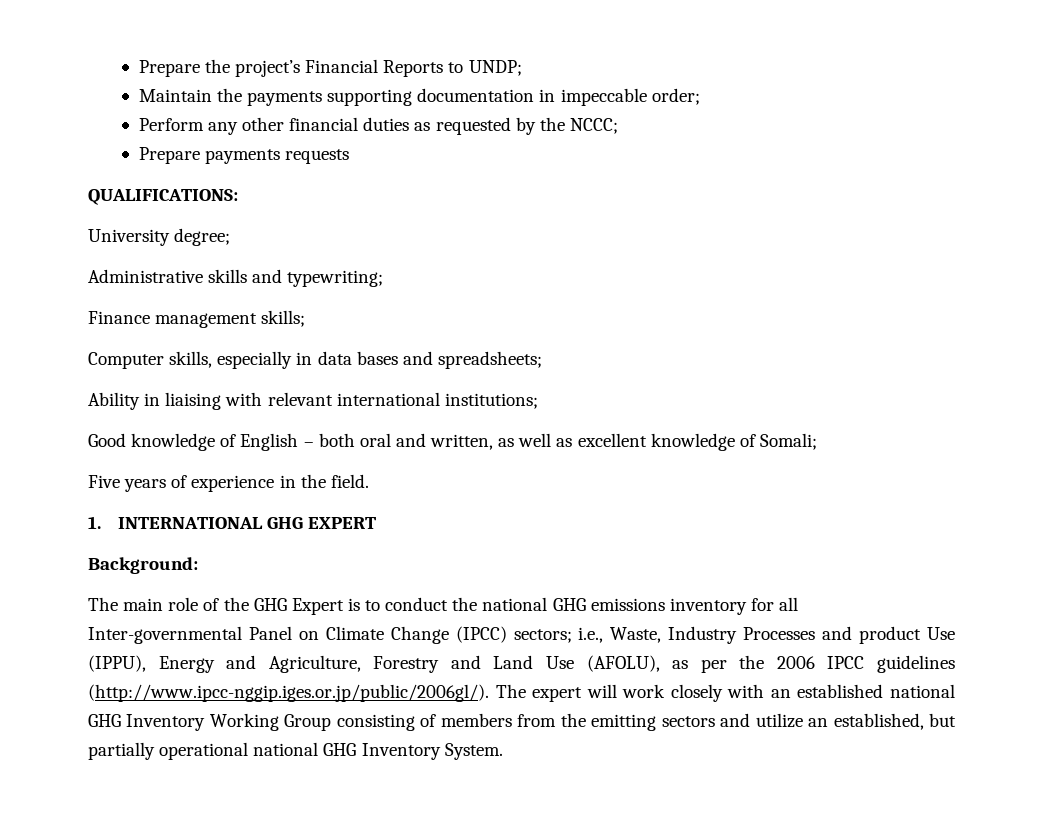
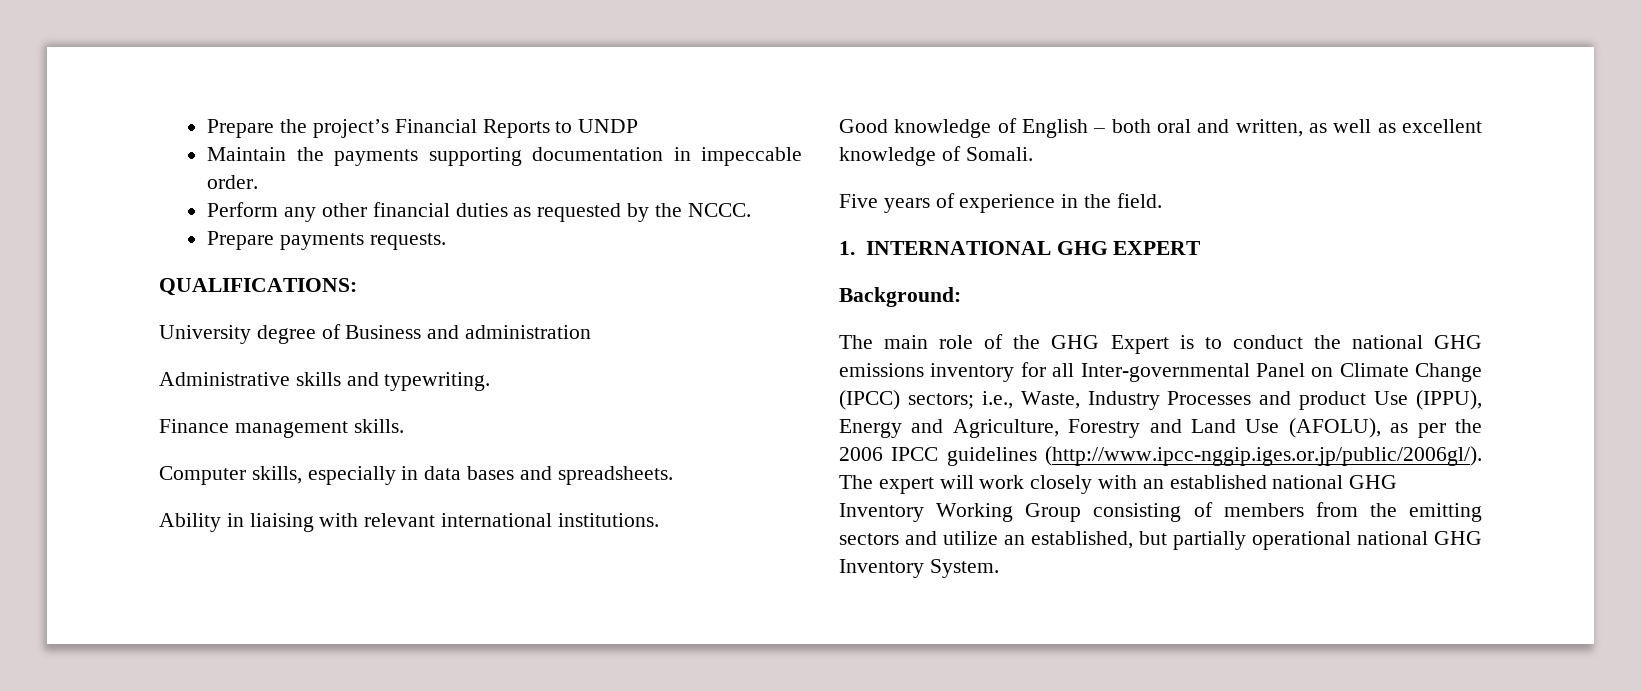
[468,60,522,76] UNDP; -> [578,119,639,133] UNDP
[651,88,700,105] order; -> [207,175,259,189] order.
[569,118,618,134] NCCC; -> [687,203,751,217] NCCC.
[285,149,350,164] requests -> [369,233,446,250] requests.
[174,228,231,246] degree; -> [256,324,592,344] degree of Business and administration
[287,270,384,287] typewriting; -> [384,372,491,391] typewriting.
[261,310,306,327] skills; -> [353,419,404,433] skills.
[437,351,542,369] spreadsheets; -> [557,466,673,485] spreadsheets.
[444,393,538,409] institutions; -> [557,513,659,527] institutions.
[759,433,817,450] Somali; -> [965,147,1033,161] Somali.

